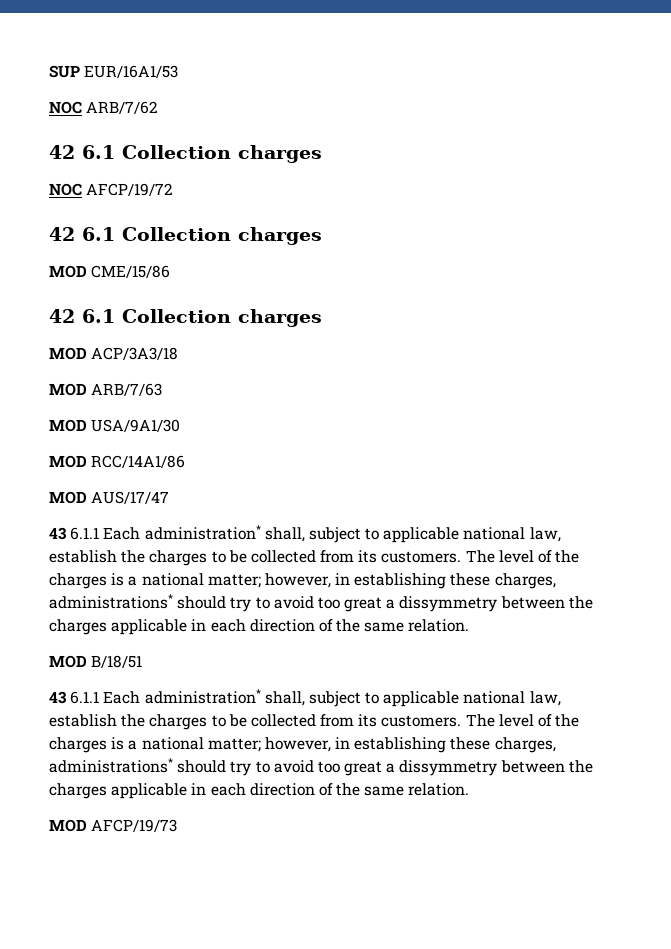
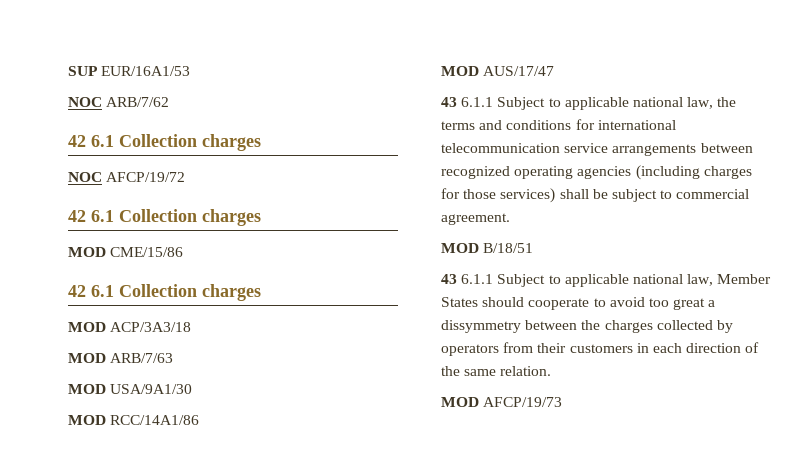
[103,525,561,543] [49,550,580,566] [49,573,556,589] [49,594,593,612] [49,619,470,635] [49,655,143,668] [49,689,561,707] [49,714,580,730] [49,737,556,753] [49,758,593,776] [49,783,188,799] Each administration* shall, subject to applicable national law, establish the charges to be collected from its customers. The level of the charges is a national matter; however, in establishing these charges, administrations* should try to avoid too great a dissymmetry between the charges applicable in each direction of the same relation. // MOD B/18/51 // 43 6.1.1 Each administration* shall, subject to applicable national law, establish the charges to be collected from its customers. The level of the charges is a national matter; however, in establishing these charges, administrations* should try to avoid too great a dissymmetry between the charges applicable -> [497,97,737,110] [441,119,676,130] [441,143,753,156] [441,165,752,180] [441,188,750,203] [441,213,510,225] [441,243,534,253] [441,274,772,287] [441,297,716,310] [441,320,733,333] [441,342,633,356] Subject to applicable national law, the terms and conditions for international telecommunication service arrangements between recognized operating agencies (including charges for those services) shall be subject to commercial agreement. // MOD B/18/51 // 43 6.1.1 Subject to applicable national law, Member States should cooperate to avoid too great a dissymmetry between the charges collected by operators from their customers

